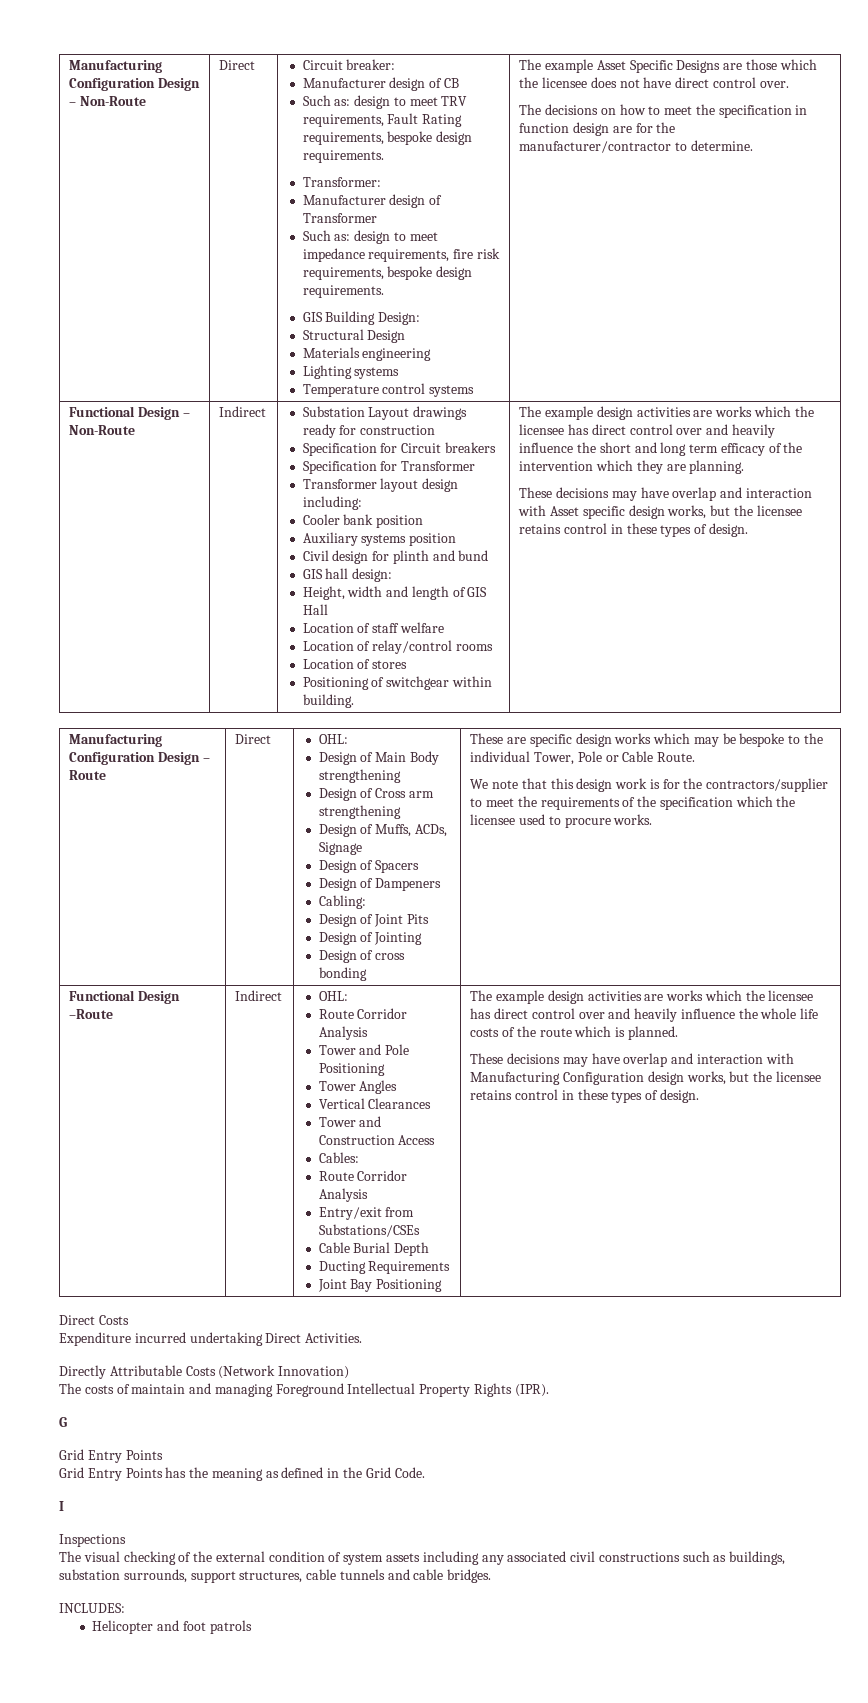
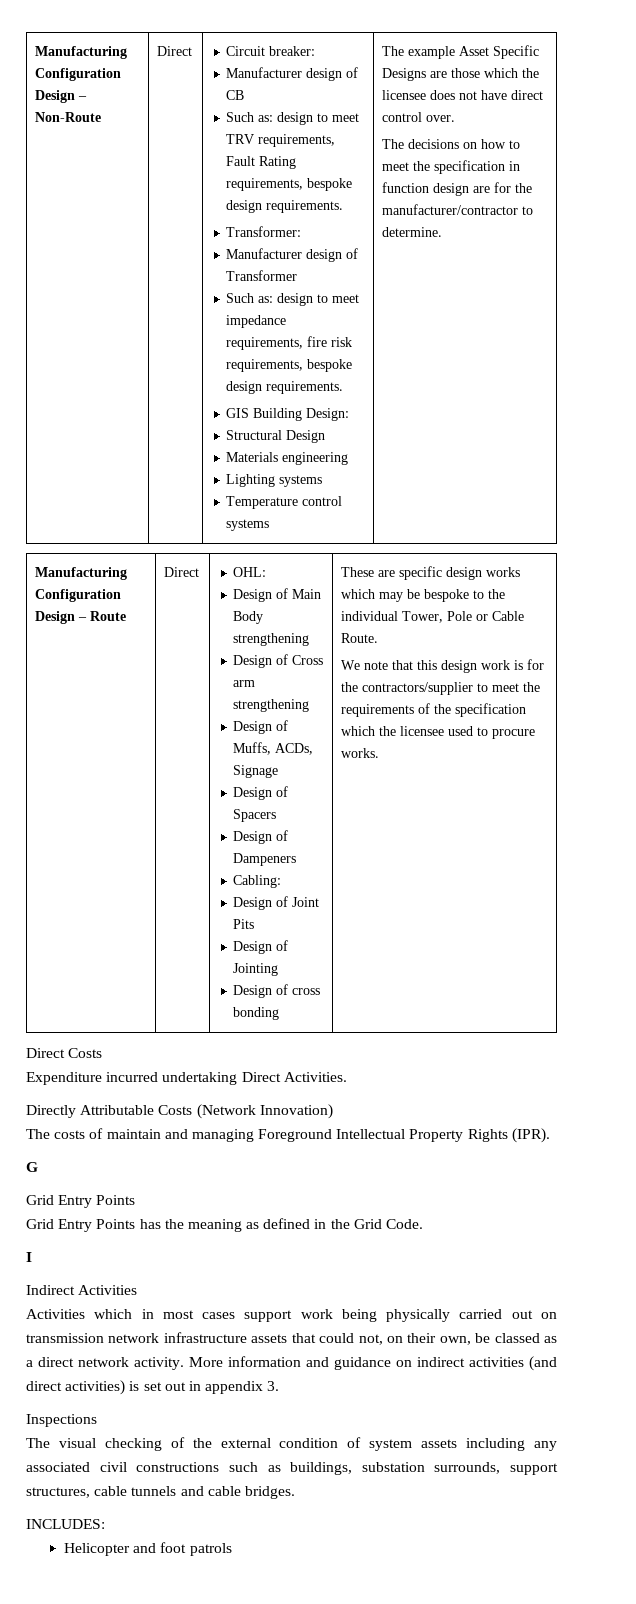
[69,406,190,420] [69,425,136,435] [219,406,267,417] [302,406,468,420] [302,424,436,438] [302,442,496,456] [302,461,476,474] [302,478,459,492] [302,496,362,510] [302,514,424,528] [302,532,457,546] [302,550,489,564] [302,568,393,582] [302,586,488,600] [302,604,328,615] [302,622,444,633] [302,640,493,654] [302,659,408,669] [302,676,492,690] [302,694,354,708] [519,406,814,420] [519,424,775,438] [519,442,803,456] [519,460,745,474] [519,487,812,501] [518,505,802,519] [519,523,748,537] // Functional Design – Non-Route | Indirect | Substation Layout drawings ready for construction // Specification for Circuit breakers // Specification for Transformer // Transformer layout design including: // Cooler bank position // Auxiliary systems position // Civil design for plinth and bund // GIS hall design: // Height, width and length of GIS Hall // Location of staff welfare // Location of relay/control rooms // Location of stores // Positioning of switchgear within building. | The example design activities are works which the licensee has direct control over and heavily influence the short and long term efficacy of the intervention which they are planning. // These decisions may have overlap and interaction with Asset specific design works, but the licensee retains control in these types of design. -> (442, 232) none
[69,990,180,1004] [69,1009,114,1019] [235,990,283,1001] [318,991,348,1001] [318,1008,408,1019] [318,1026,368,1040] [318,1044,410,1055] [318,1063,385,1076] [318,1080,398,1094] [318,1098,432,1109] [318,1116,382,1127] [318,1135,436,1145] [318,1152,359,1163] [318,1170,408,1181] [318,1188,368,1202] [318,1207,415,1220] [318,1224,420,1237] [318,1242,430,1256] [318,1261,451,1274] [317,1279,443,1292] [470,990,814,1004] [470,1008,819,1022] [470,1026,678,1040] [470,1053,794,1067] [470,1071,821,1085] [470,1089,699,1103] // Functional Design –Route | Indirect | OHL: // Route Corridor Analysis // Tower and Pole Positioning // Tower Angles // Vertical Clearances // Tower and Construction Access // Cables: // Route Corridor Analysis // Entry/exit from Substations/CSEs // Cable Burial Depth // Ducting Requirements // Joint Bay Positioning | The example design activities are works which the licensee has direct control over and heavily influence the whole life costs of the route which is planned. // These decisions may have overlap and interaction with Manufacturing Configuration design works, but the licensee retains control in these types of design. -> (379, 753) none
(64, 1506) none -> [26,1285,138,1295] [26,1309,557,1322] [26,1332,558,1345] [26,1356,557,1371] [26,1380,280,1395] // Indirect Activities // Activities which in most cases support work being physically carried out on transmission network infrastructure assets that could not, on their own, be classed as a direct network activity. More information and guidance on indirect activities (and direct activities) is set out in appendix 3.

